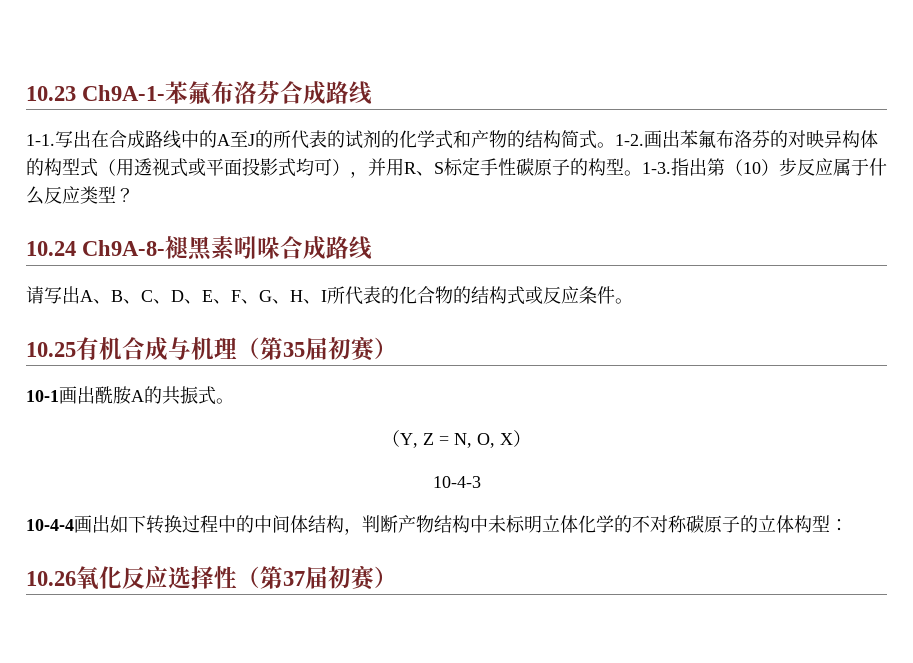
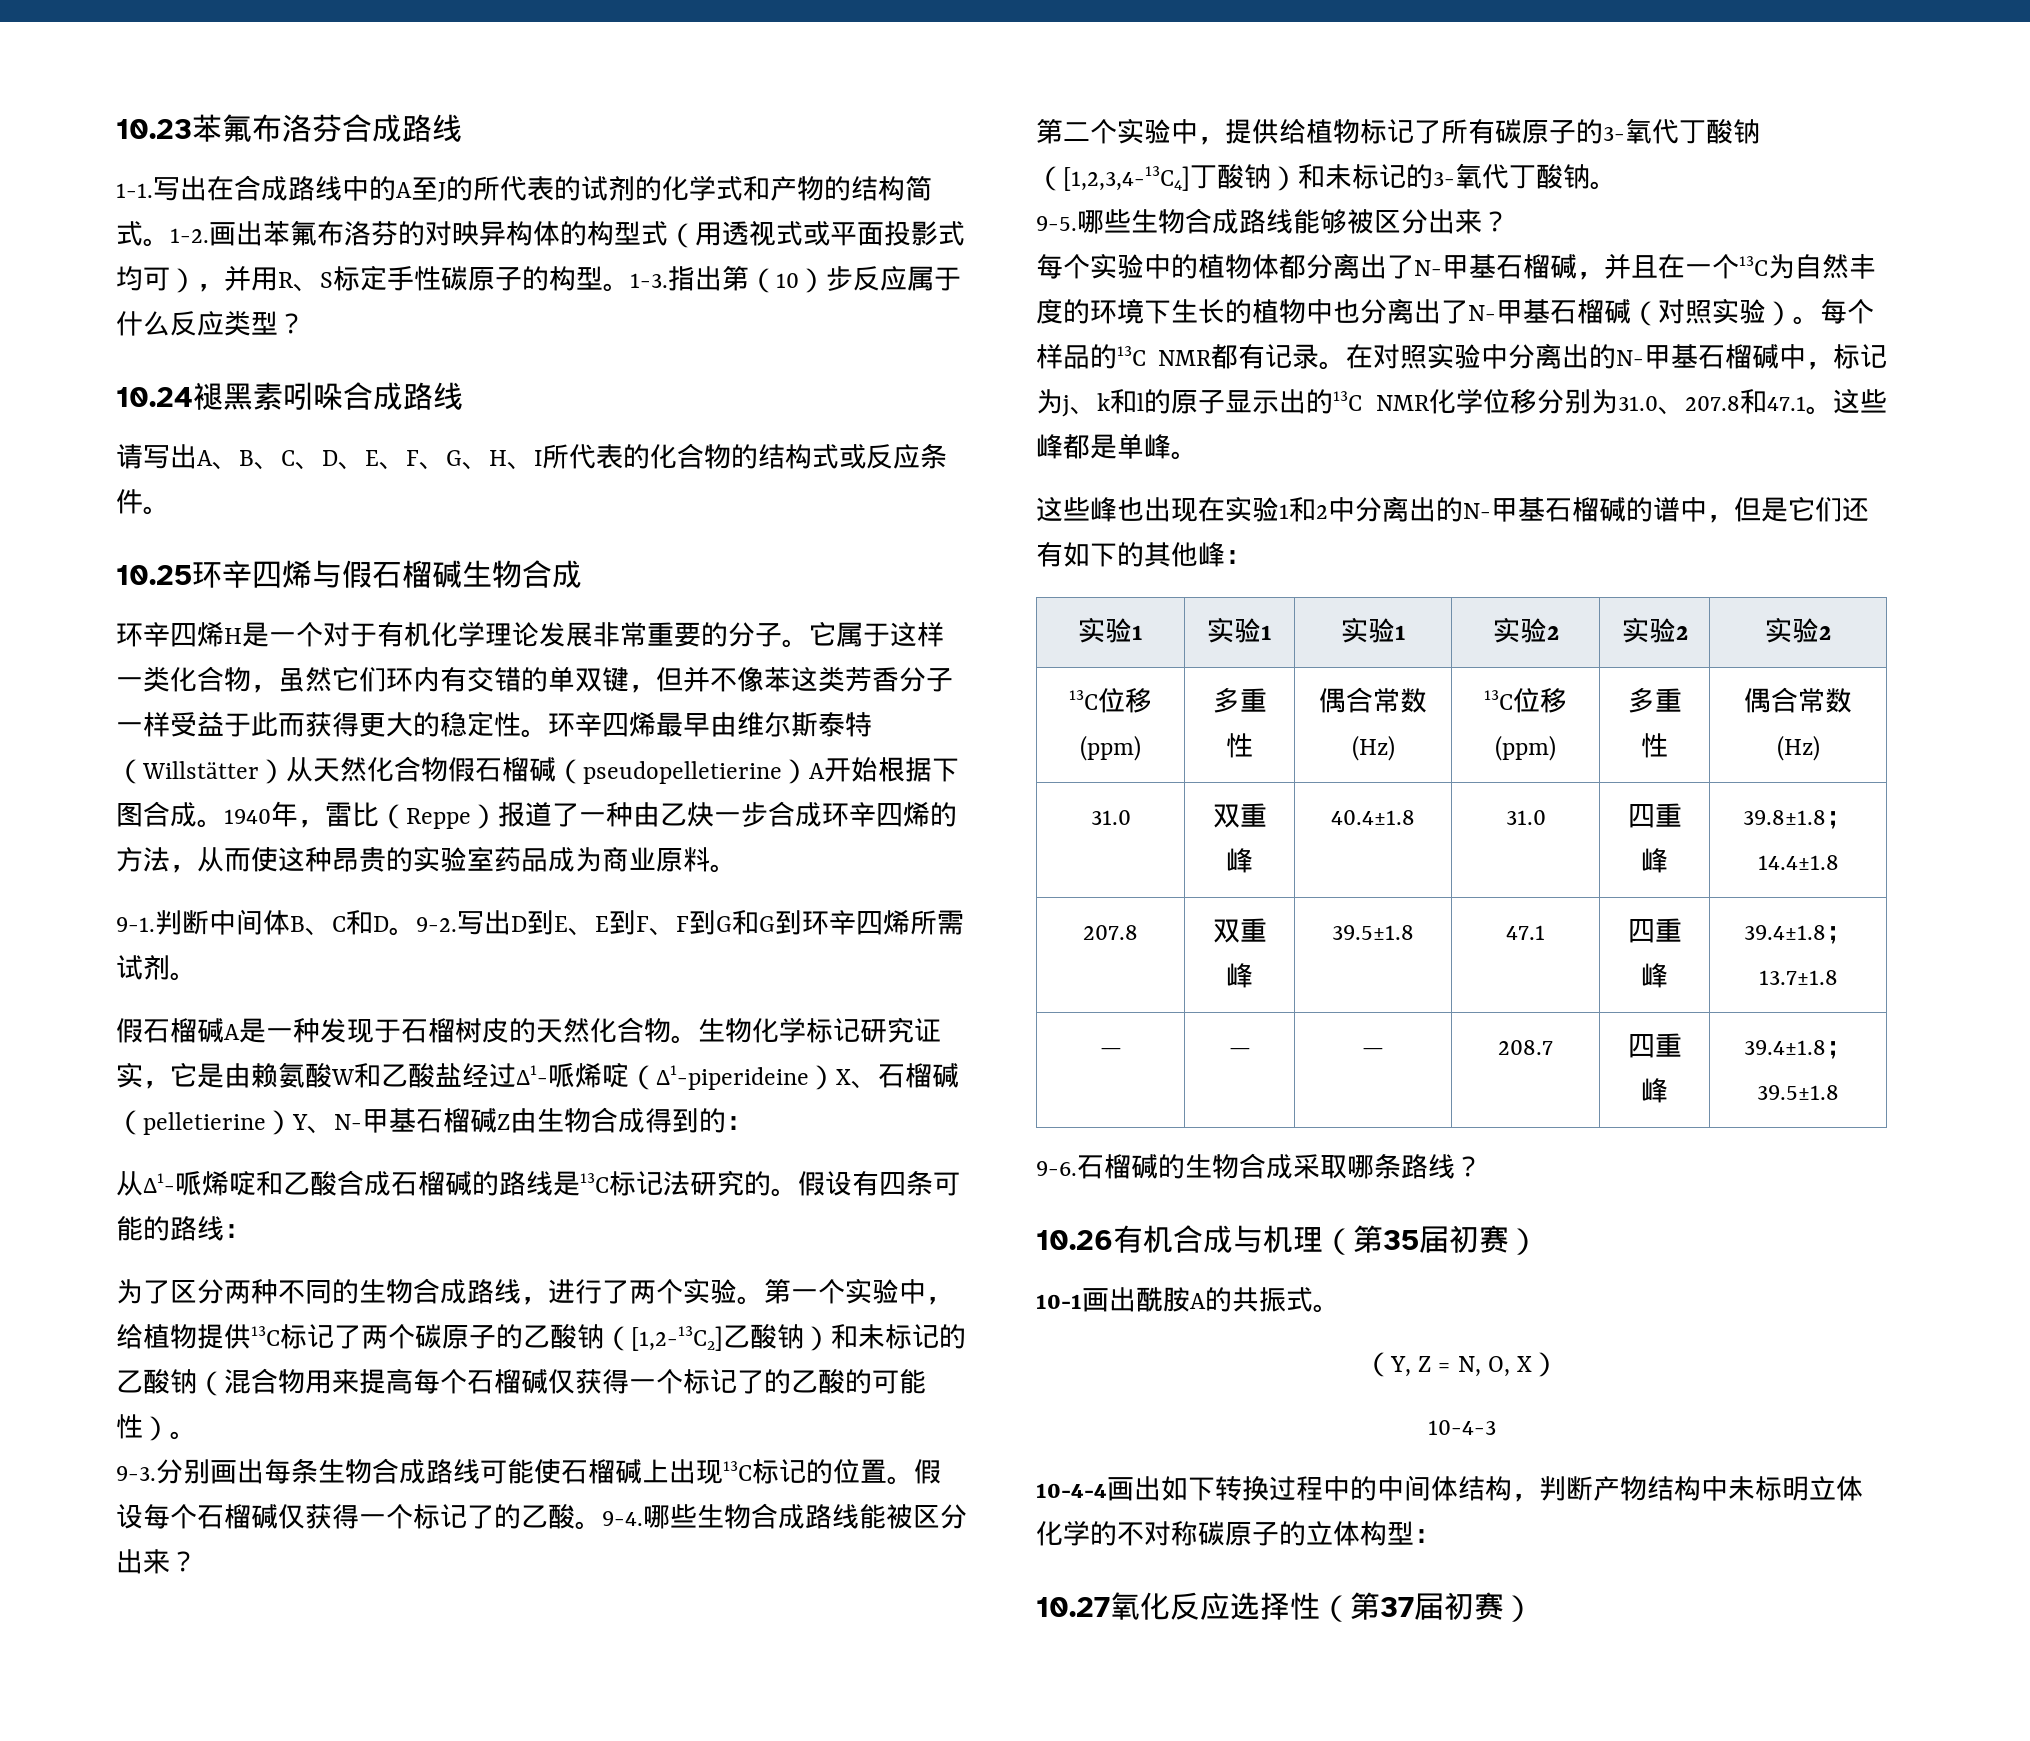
[82,85,166,101] Ch9A-1- -> (192, 129) none
[82,240,166,256] Ch9A-8- -> (193, 397) none
(76, 349) none -> [192,560,582,588] [116,621,944,648] [116,666,953,693] [116,711,872,738] [116,756,959,784] [116,801,957,829] [116,846,737,873] [116,909,964,936] [116,955,197,981] [116,1017,941,1044] [116,1062,959,1090] [116,1107,753,1135] [116,1170,960,1197] [116,1216,251,1241] [116,1278,953,1305] [116,1323,966,1351] [116,1368,926,1396] [116,1414,197,1441] [116,1458,941,1485] [116,1503,967,1530] [116,1549,197,1574] [1036,118,1760,145] [1036,163,1617,191] [1036,208,1509,234] [1036,253,1876,280] [1036,298,1874,326] [1036,343,1887,370] [1036,388,1887,417] [1036,433,1198,460] [1036,496,1869,523] [1036,542,1252,567] [1078,617,1143,643] [1207,617,1272,643] [1340,617,1406,643] [1492,617,1559,643] [1621,617,1688,643] [1765,617,1831,643] [1069,688,1152,713] [1080,735,1141,761] [1212,687,1267,713] [1226,733,1253,758] [1319,687,1427,713] [1351,735,1395,761] [1484,688,1567,713] [1495,735,1556,761] [1627,687,1682,713] [1641,733,1668,758] [1744,687,1852,713] [1776,735,1820,761] [1090,810,1131,825] [1212,803,1267,828] [1226,848,1253,873] [1331,810,1415,825] [1505,810,1546,825] [1627,803,1682,828] [1641,848,1668,873] [1743,810,1853,829] [1757,855,1839,870] [1083,925,1138,940] [1212,918,1267,943] [1226,963,1253,988] [1332,925,1414,940] [1506,925,1545,940] [1627,918,1682,943] [1641,963,1668,988] [1743,925,1853,944] [1758,970,1838,985] [1099,1048,1122,1055] [1228,1048,1251,1055] [1362,1048,1384,1055] [1498,1040,1553,1055] [1627,1033,1682,1058] [1641,1078,1668,1103] [1743,1040,1853,1059] [1757,1085,1839,1100] [1036,1153,1482,1179] [1036,1230,1113,1250] 环辛四烯与假石榴碱生物合成 // 环辛四烯H是一个对于有机化学理论发展非常重要的分子。它属于这样一类化合物，虽然它们环内有交错的单双键，但并不像苯这类芳香分子一样受益于此而获得更大的稳定性。环辛四烯最早由维尔斯泰特（Willstätter）从天然化合物假石榴碱（pseudopelletierine）A开始根据下图合成。1940年，雷比（Reppe）报道了一种由乙炔一步合成环辛四烯的方法，从而使这种昂贵的实验室药品成为商业原料。 // 9-1.判断中间体B、C和D。9-2.写出D到E、E到F、F到G和G到环辛四烯所需试剂。 // 假石榴碱A是一种发现于石榴树皮的天然化合物。生物化学标记研究证实，它是由赖氨酸W和乙酸盐经过Δ1-哌烯啶（Δ1-piperideine）X、石榴碱（pelletierine）Y、N-甲基石榴碱Z由生物合成得到的： // 从Δ1-哌烯啶和乙酸合成石榴碱的路线是13C标记法研究的。假设有四条可能的路线： // 为了区分两种不同的生物合成路线，进行了两个实验。第一个实验中，给植物提供13C标记了两个碳原子的乙酸钠（[1,2-13C2]乙酸钠）和未标记的乙酸钠（混合物用来提高每个石榴碱仅获得一个标记了的乙酸的可能性）。 // 9-3.分别画出每条生物合成路线可能使石榴碱上出现13C标记的位置。假设每个石榴碱仅获得一个标记了的乙酸。9-4.哪些生物合成路线能被区分出来？ // 第二个实验中，提供给植物标记了所有碳原子的3-氧代丁酸钠（[1,2,3,4-13C4]丁酸钠）和未标记的3-氧代丁酸钠。 // 9-5.哪些生物合成路线能够被区分出来？ // 每个实验中的植物体都分离出了N-甲基石榴碱，并且在一个13C为自然丰度的环境下生长的植物中也分离出了N-甲基石榴碱（对照实验）。每个样品的13C NMR都有记录。在对照实验中分离出的N-甲基石榴碱中，标记为j、k和l的原子显示出的13C NMR化学位移分别为31.0、207.8和47.1。这些峰都是单峰。 // 这些峰也出现在实验1和2中分离出的N-甲基石榴碱的谱中，但是它们还有如下的其他峰： // 实验1 | 实验1 | 实验1 | 实验2 | 实验2 | 实验2 // 13C位移(ppm) | 多重性 | 偶合常数(Hz) | 13C位移(ppm) | 多重性 | 偶合常数(Hz) // 31.0 | 双重峰 | 40.4±1.8 | 31.0 | 四重峰 | 39.8±1.8；14.4±1.8 // 207.8 | 双重峰 | 39.5±1.8 | 47.1 | 四重峰 | 39.4±1.8；13.7±1.8 // — | — | — | 208.7 | 四重峰 | 39.4±1.8；39.5±1.8 // 9-6.石榴碱的生物合成采取哪条路线？ // 10.26
[26,571,76,586] 10.26 -> [1036,1597,1110,1617] 10.27

